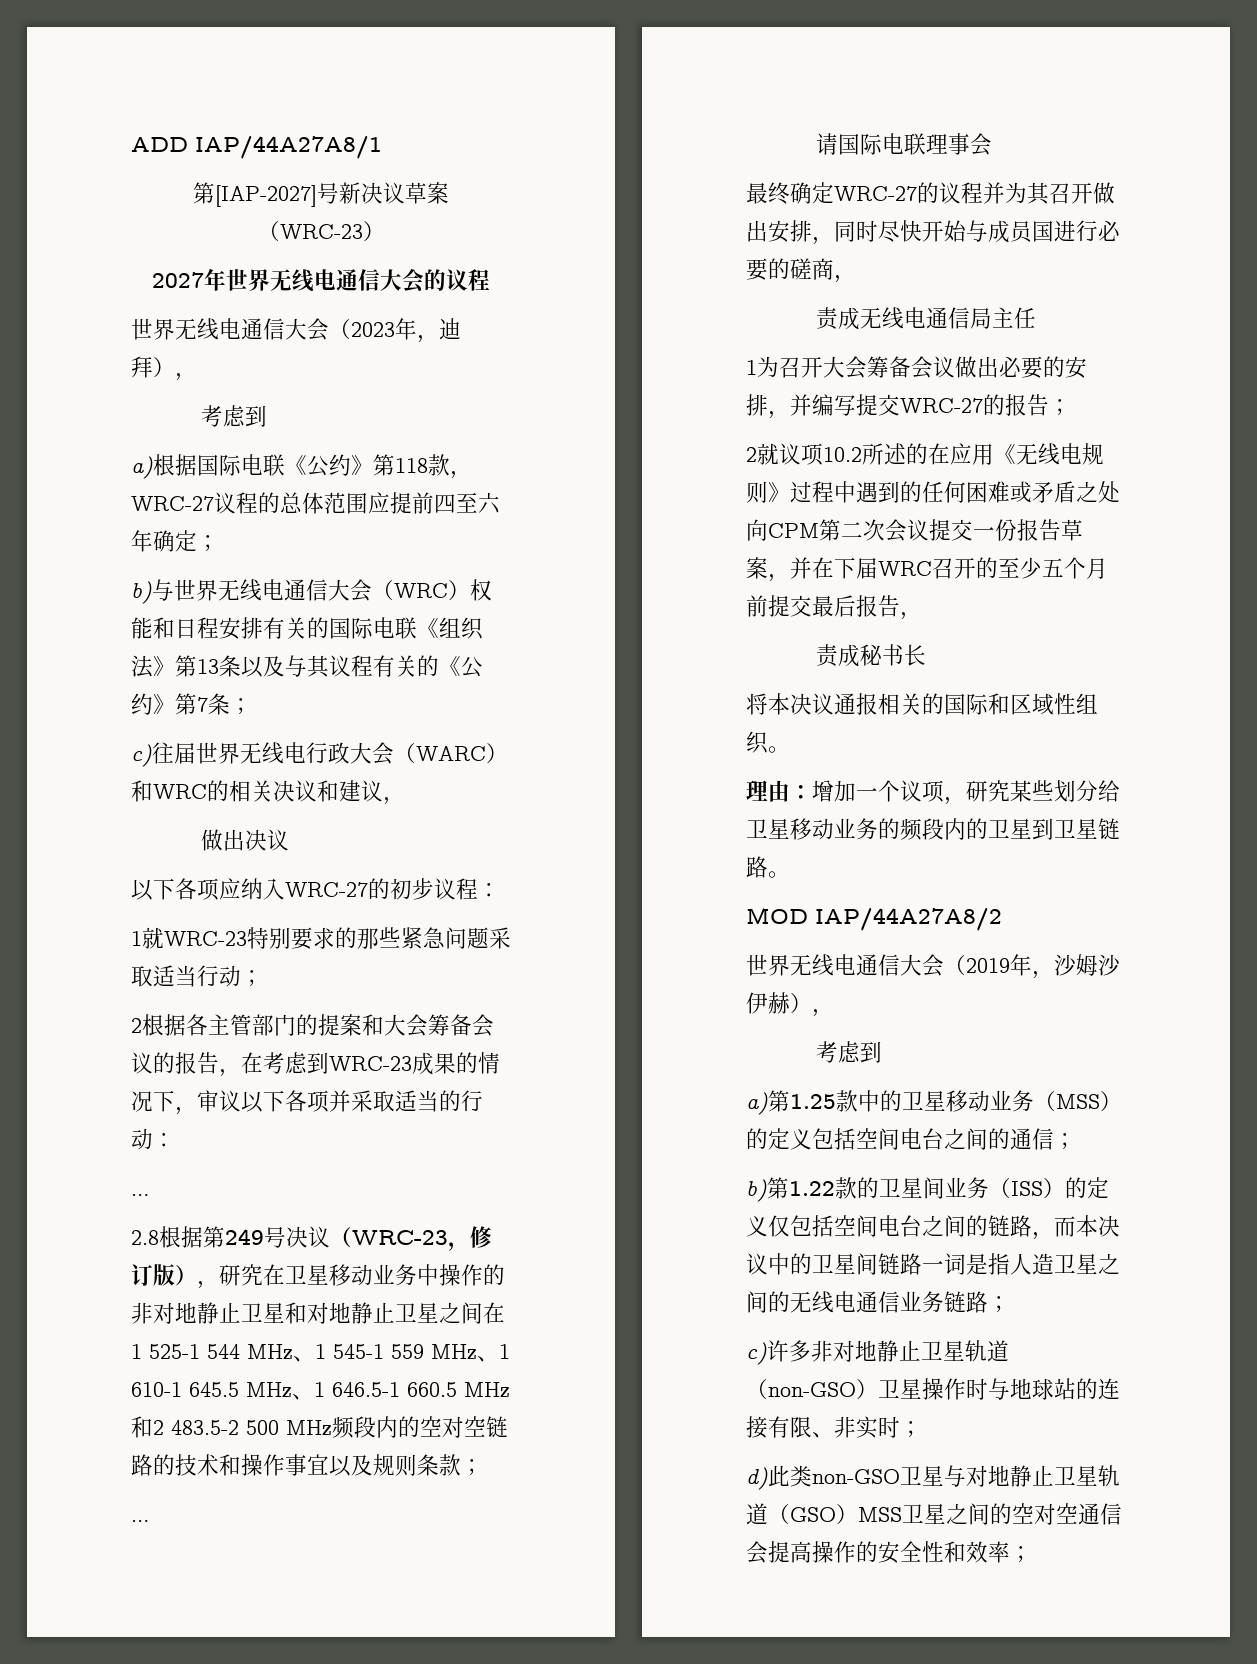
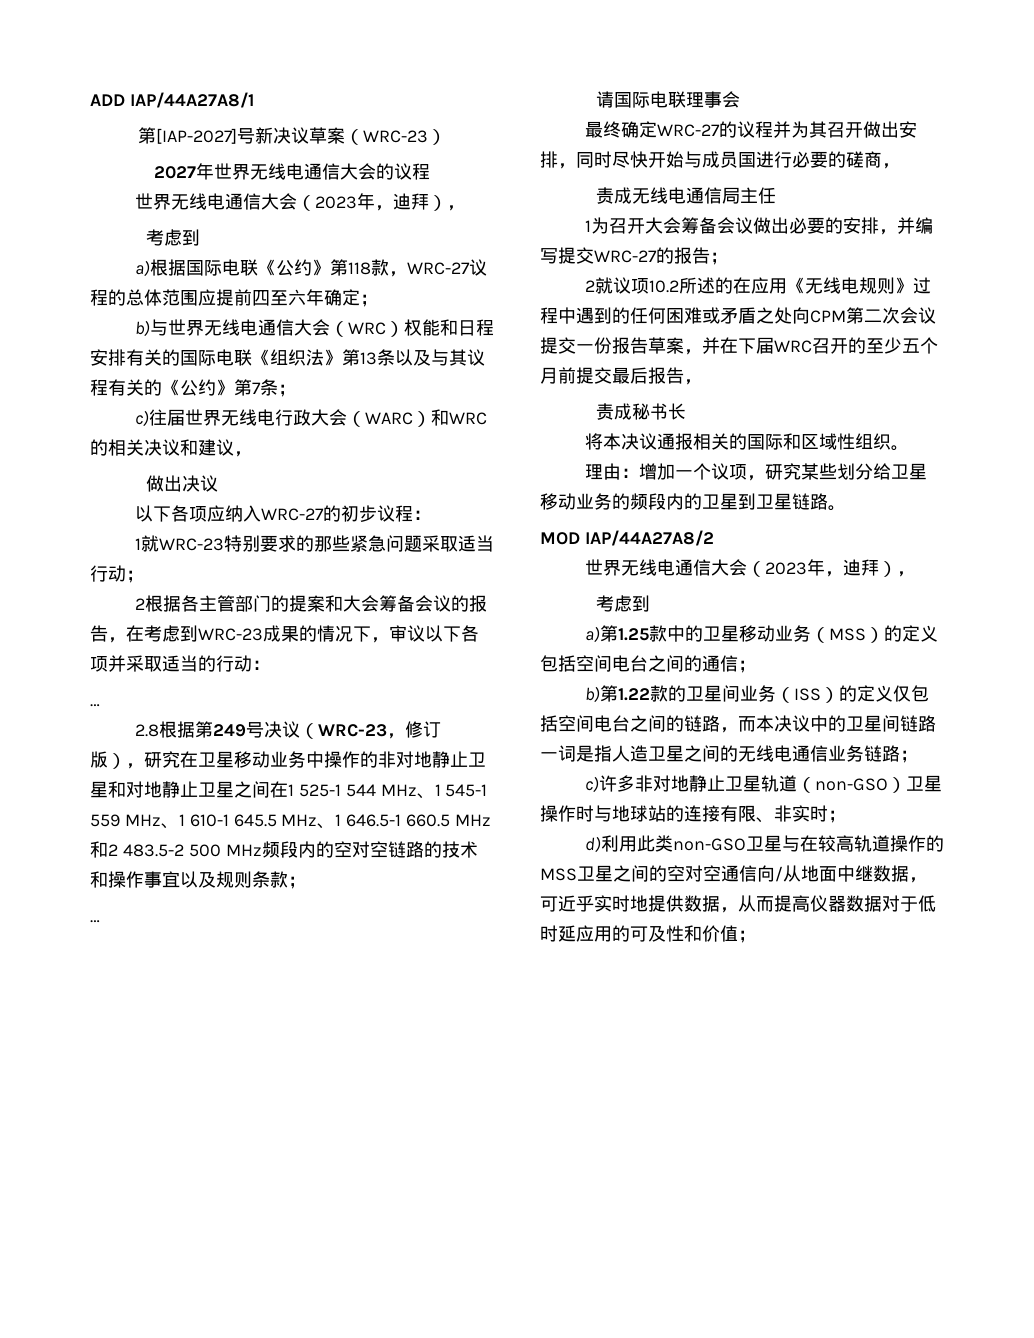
[966,954,1121,979] [746,992,791,1014] 2019年，沙姆沙伊赫 -> [764,559,879,577] 2023年，迪拜
(768, 1478) none -> [600,835,637,852] 利用
[966,1465,1120,1487] [746,1503,858,1525] 对地静止卫星轨道（GSO） -> [799,835,944,852] 在较高轨道操作的
[746,1541,1010,1564] 会提高操作的安全性和效率 -> [757,865,927,883] [540,895,936,913] [540,925,738,942] 向/从地面中继数据，可近乎实时地提供数据，从而提高仪器数据对于低时延应用的可及性和价值

